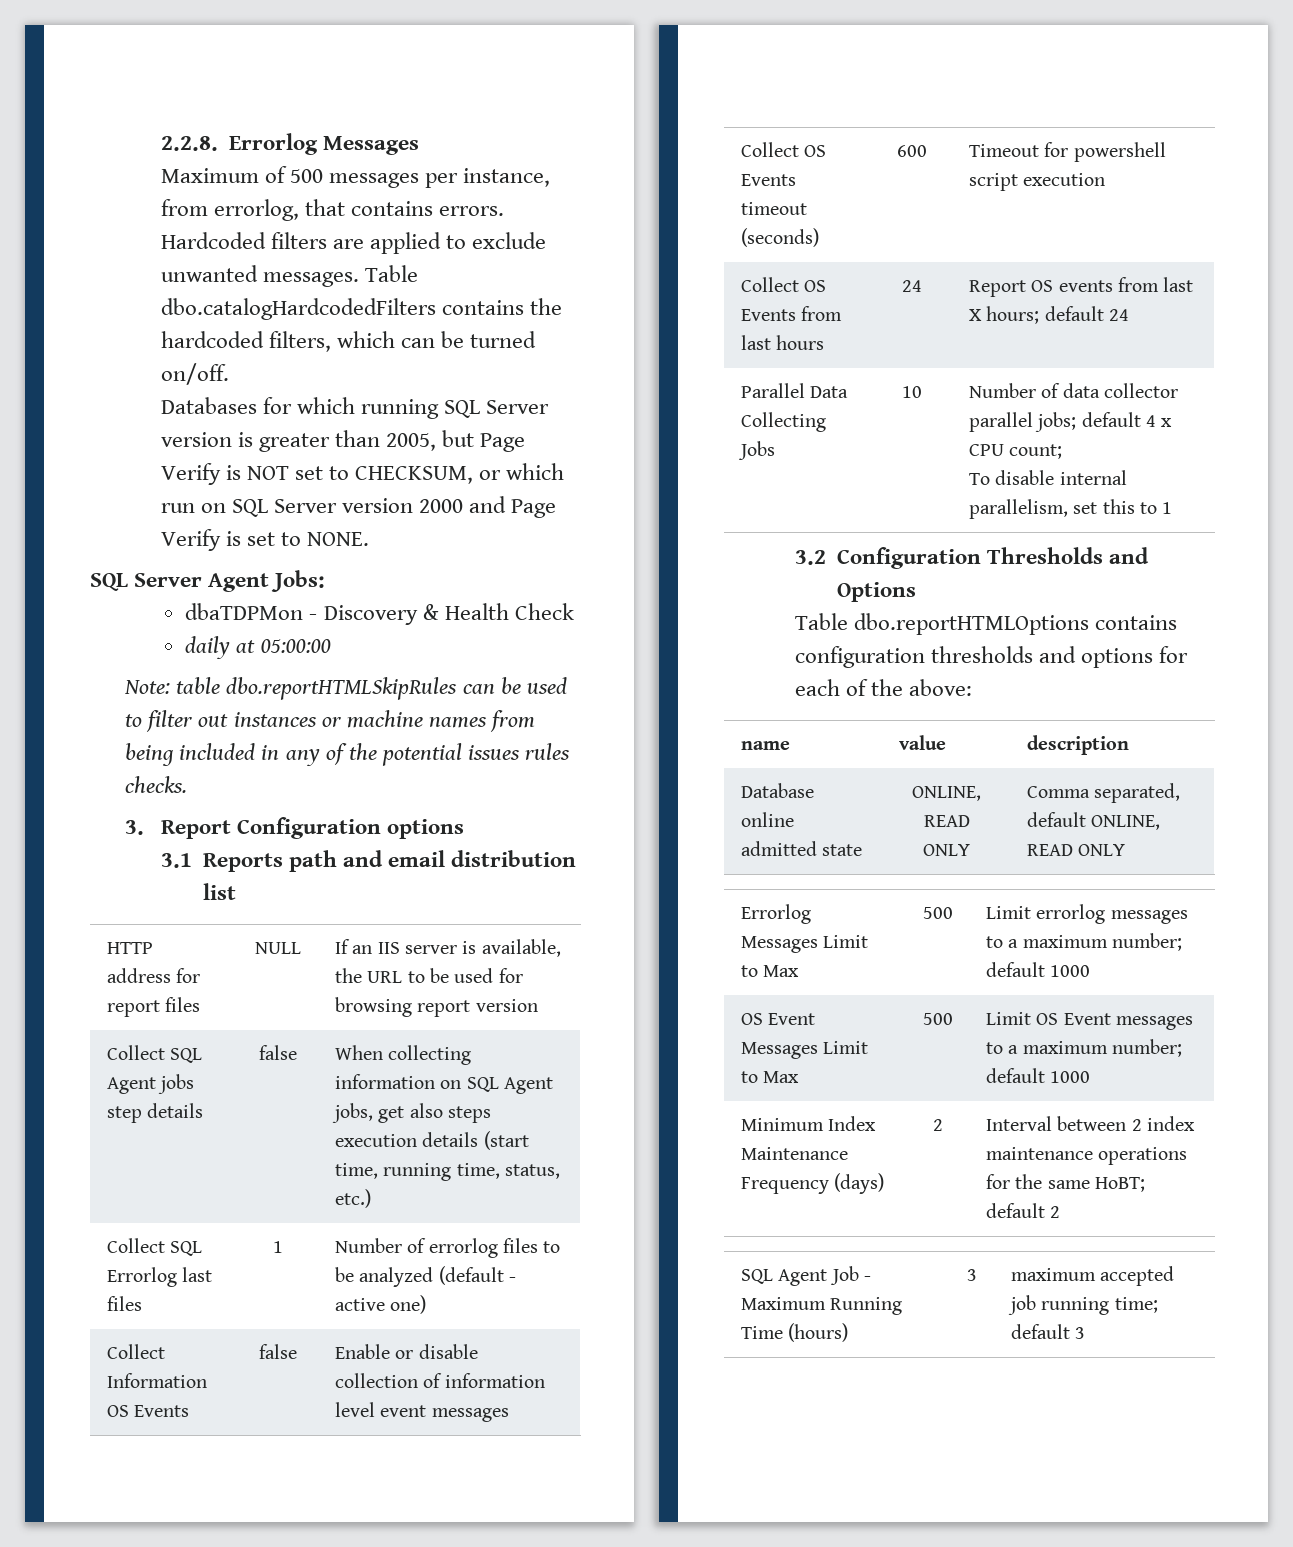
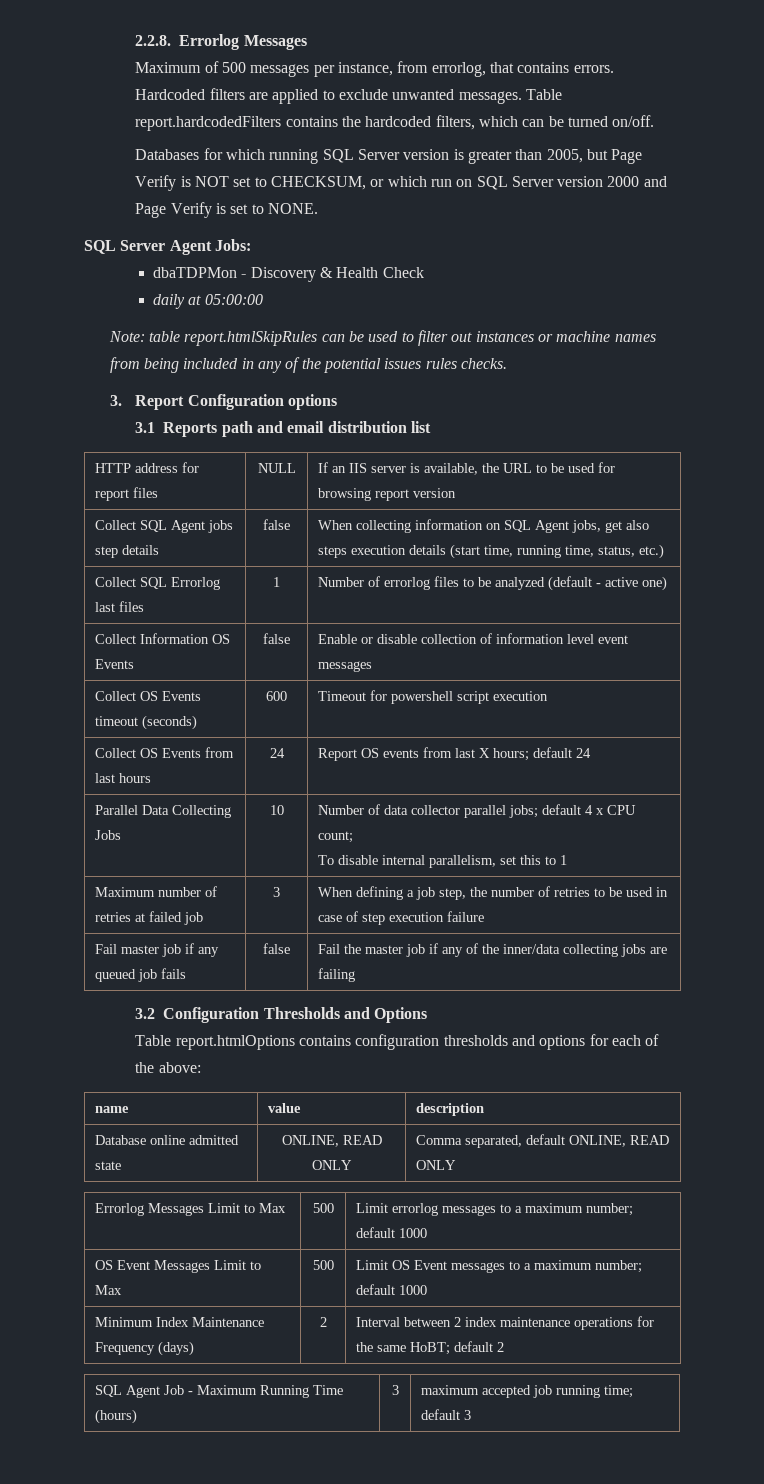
[160,298,436,320] dbo.catalogHardcodedFilters -> [135,116,282,131] report.hardcodedFilters
[226,677,458,700] dbo.reportHTMLSkipRules -> [184,331,318,346] report.htmlSkipRules
(1173, 508) none -> [95,886,218,897] [95,911,204,925] [273,887,280,897] [318,886,669,900] [318,911,485,925] [95,943,220,957] [95,968,187,982] [263,943,290,954] [318,943,668,957] [318,968,356,982] // Maximum number of retries at failed job | 3 | When defining a job step, the number of retries to be used in case of step execution failure // Fail master job if any queued job fails | false | Fail the master job if any of the inner/data collecting jobs are failing
[853,613,1089,635] dbo.reportHTMLOptions -> [175,1035,295,1050] report.htmlOptions

